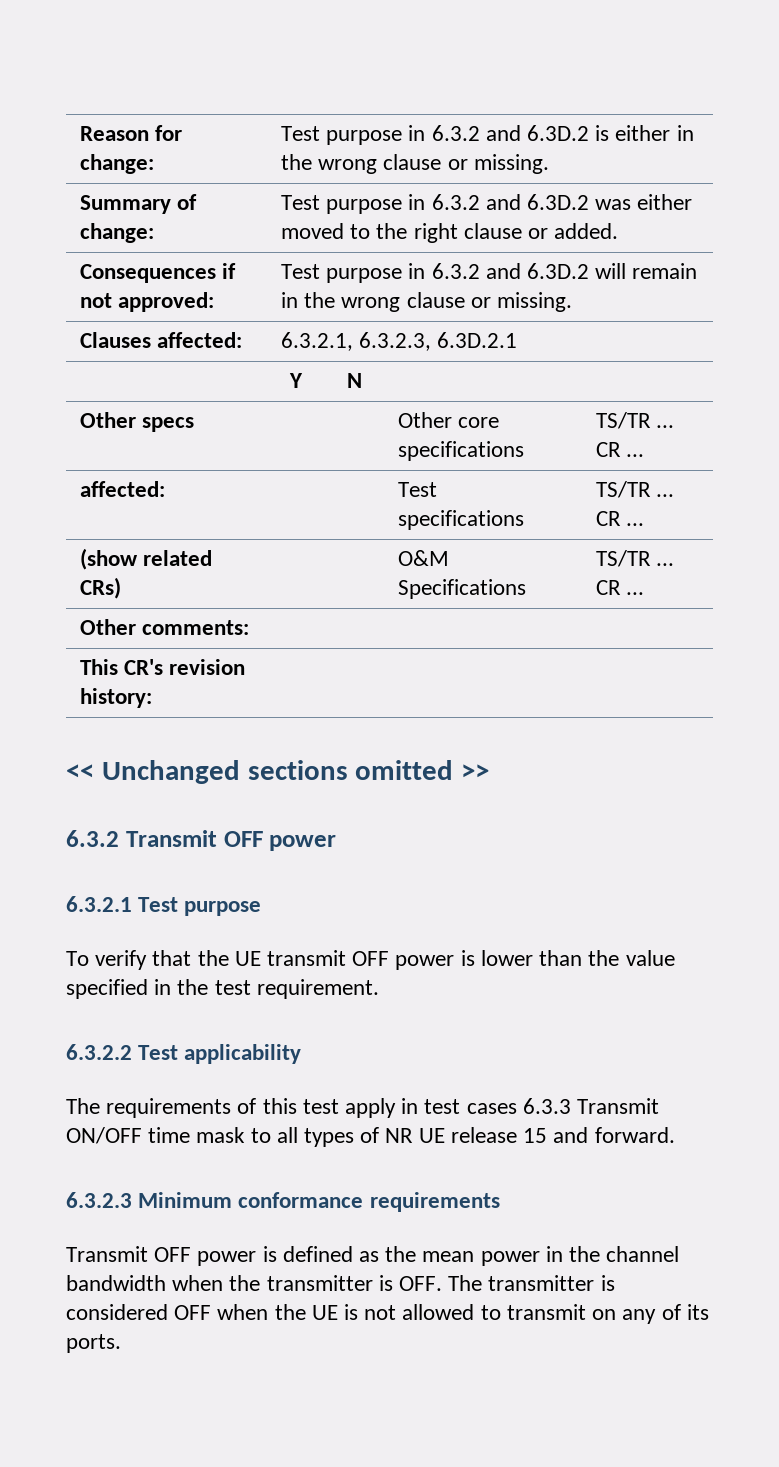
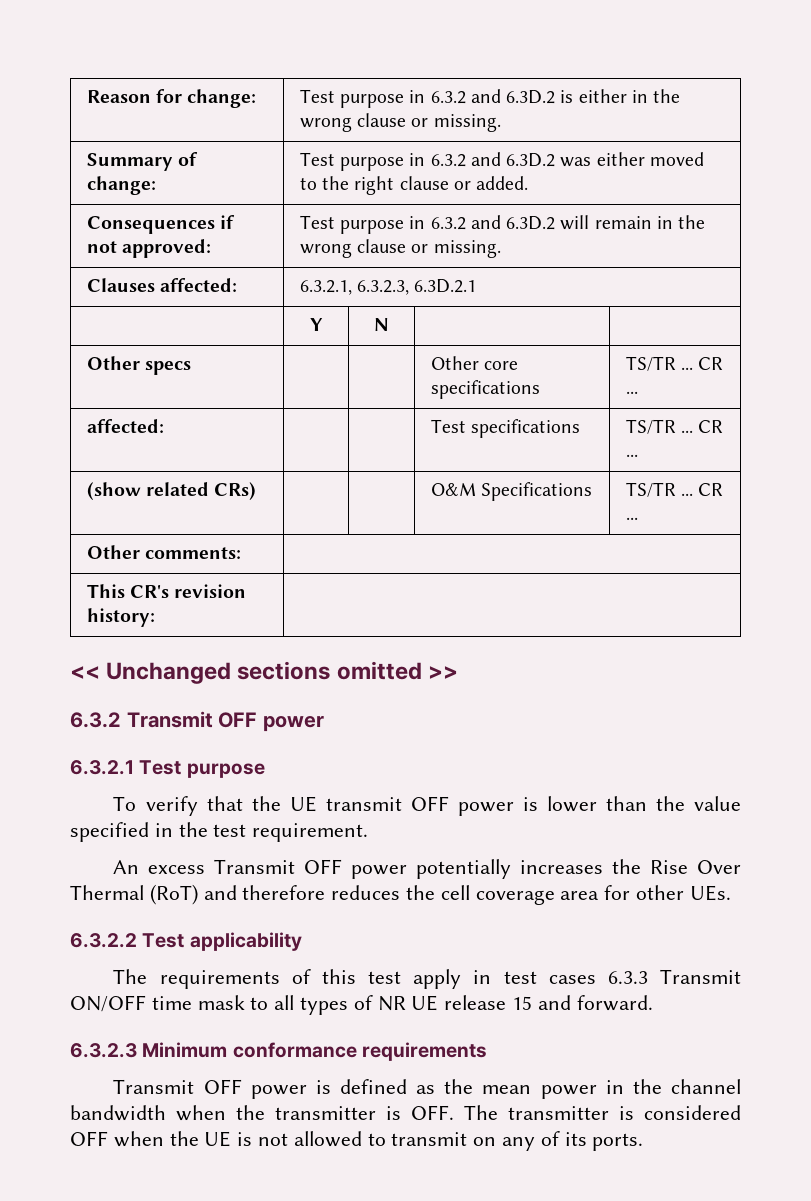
(379, 989) none -> [113,859,742,879] [70,884,731,905] // An excess Transmit OFF power potentially increases the Rise Over Thermal (RoT) and therefore reduces the cell coverage area for other UEs.

